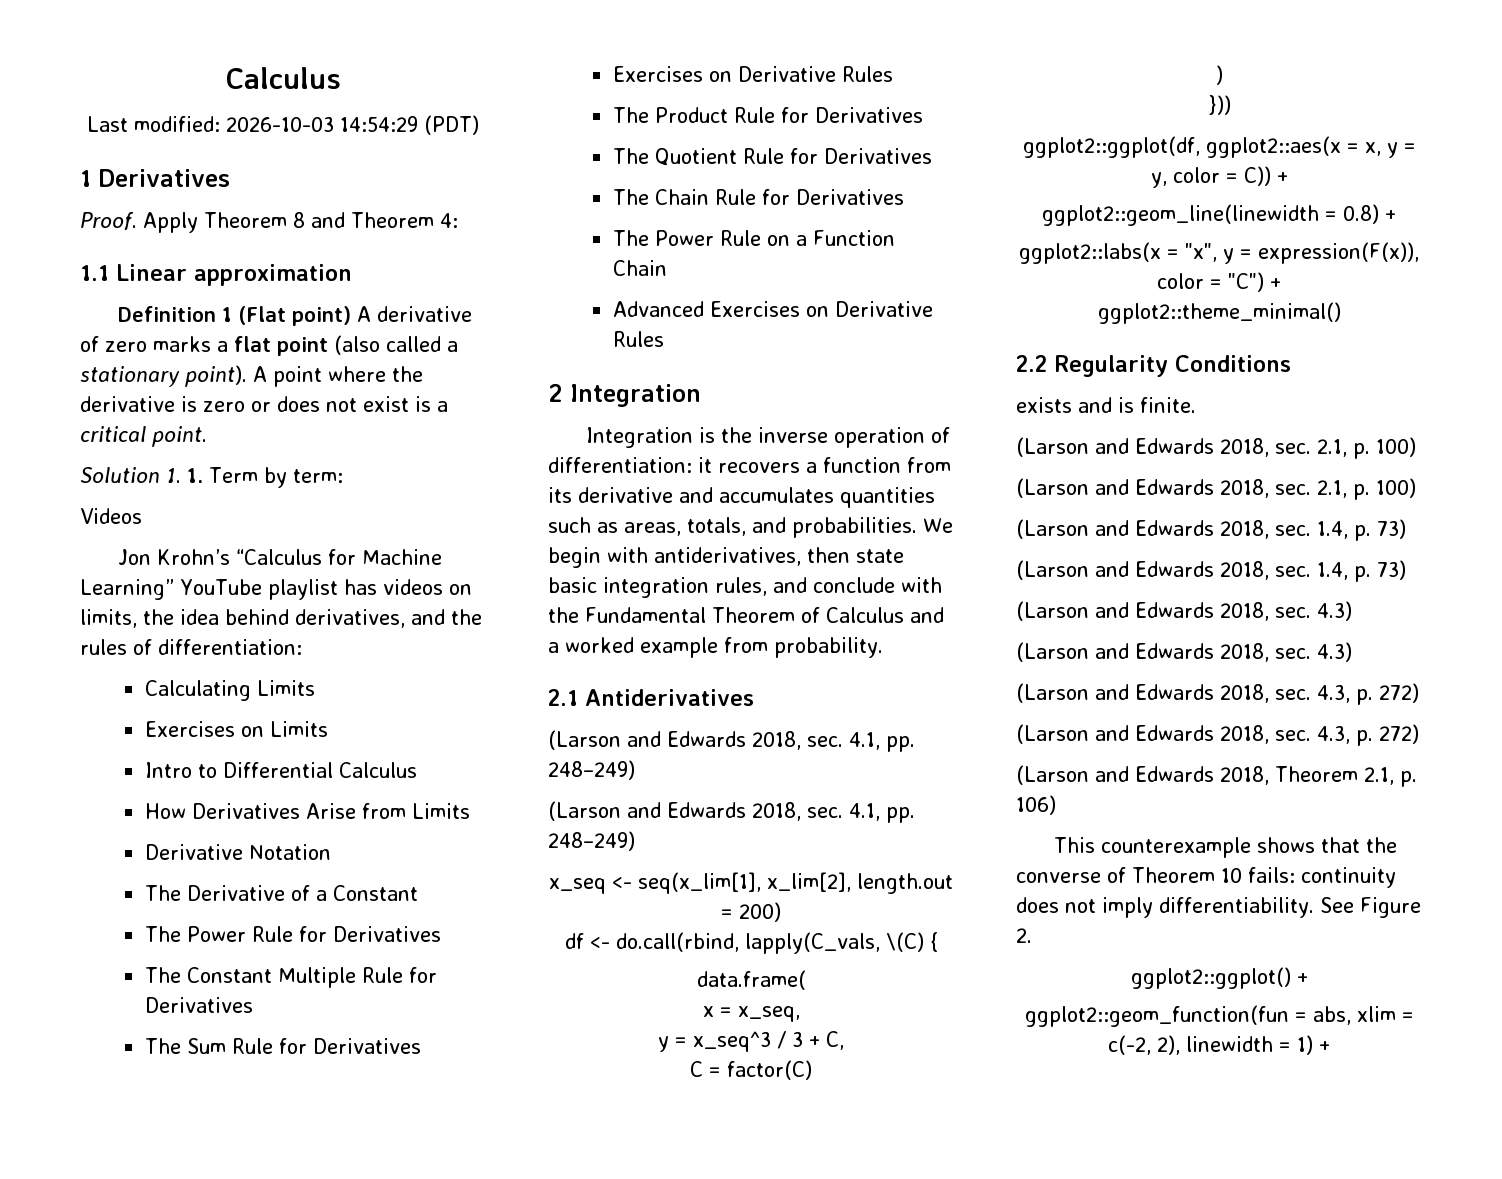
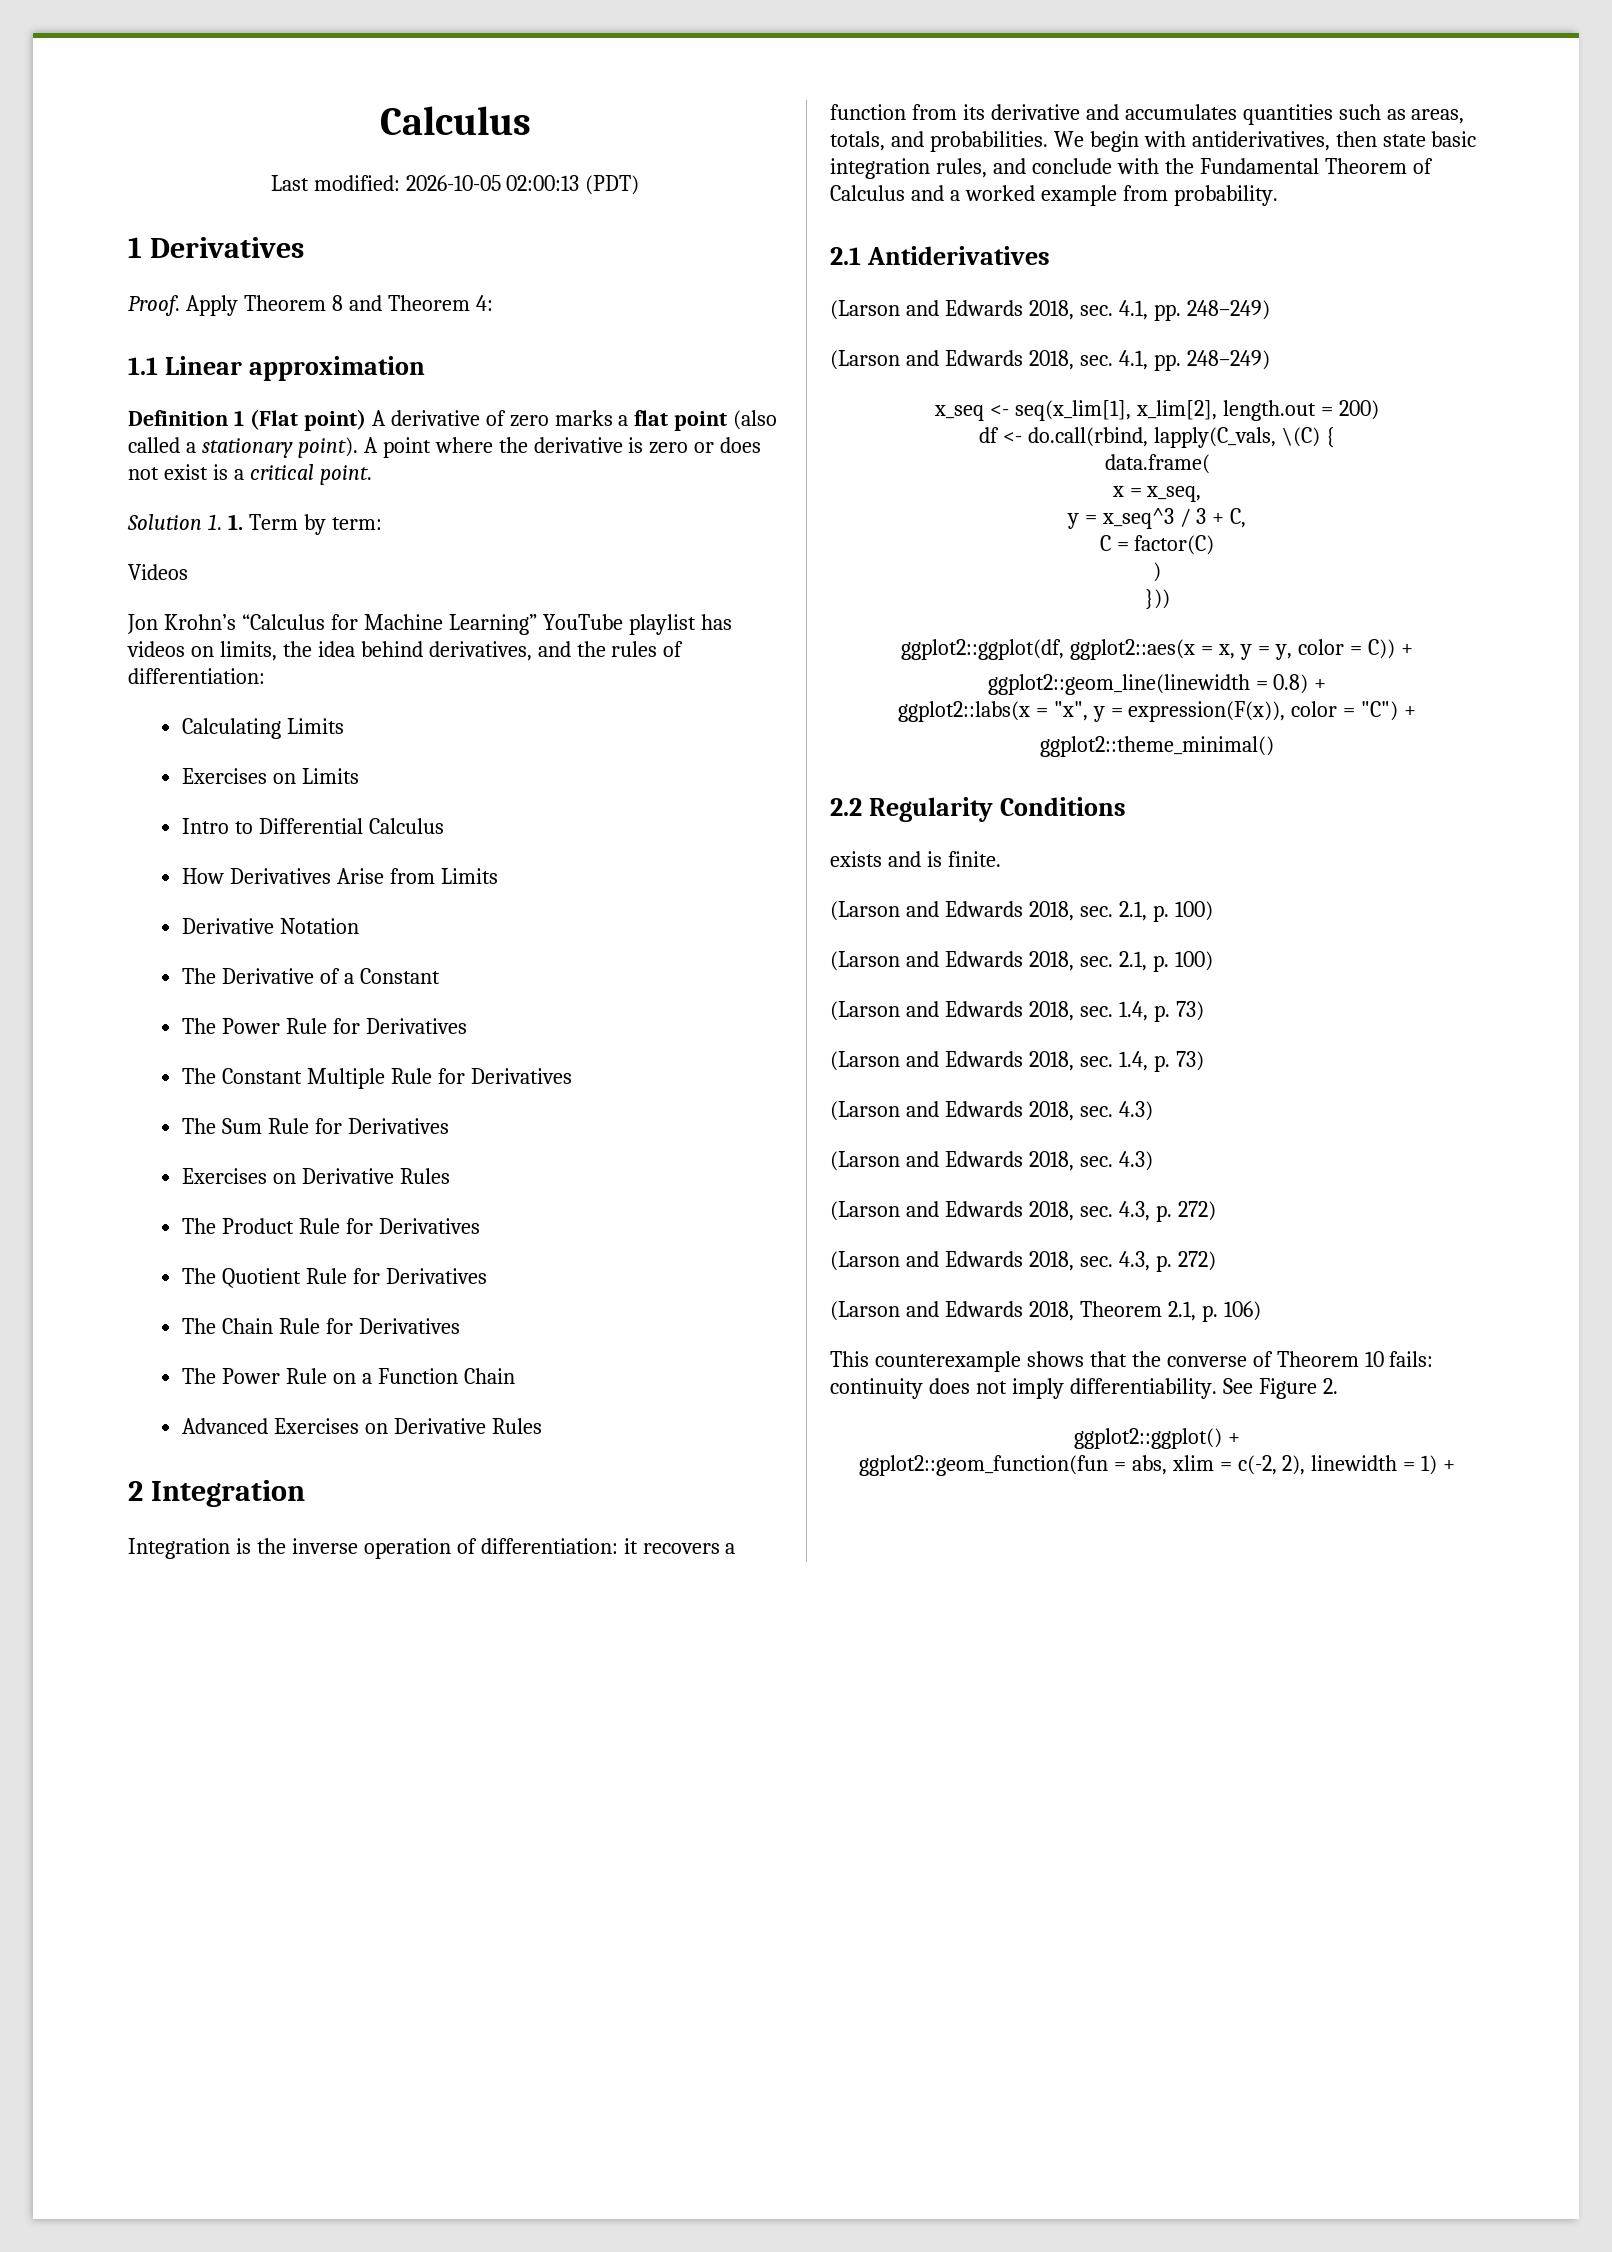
[226,116,418,132] 2026-10-03 14:54:29 -> [405,175,580,191] 2026-10-05 02:00:13

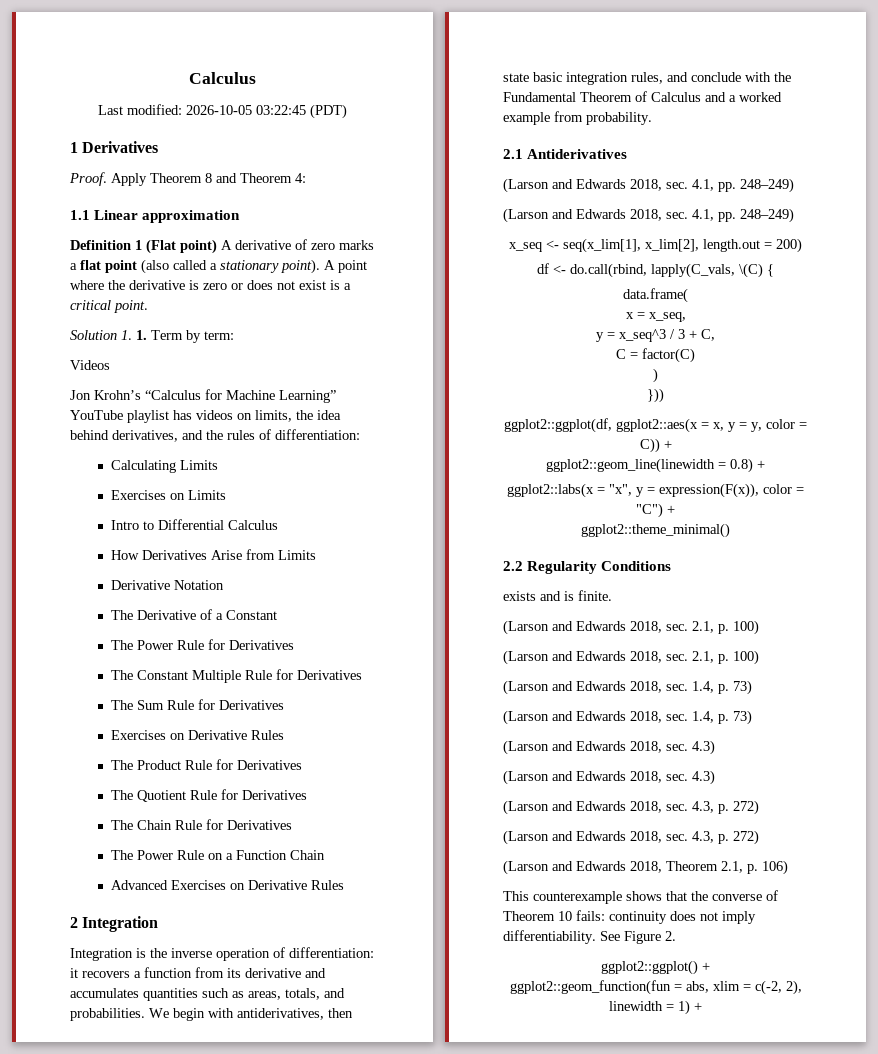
[506,175,580,191] 02:00:13 -> [256,105,306,115] 03:22:45

